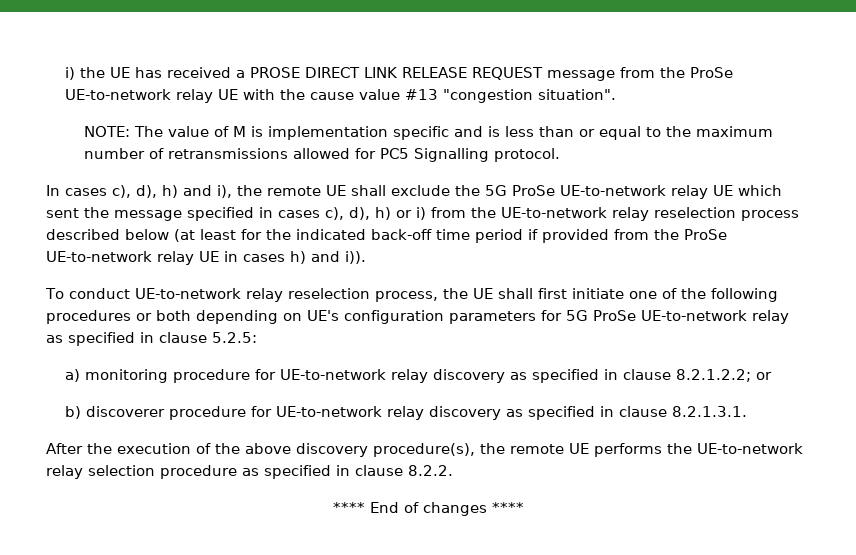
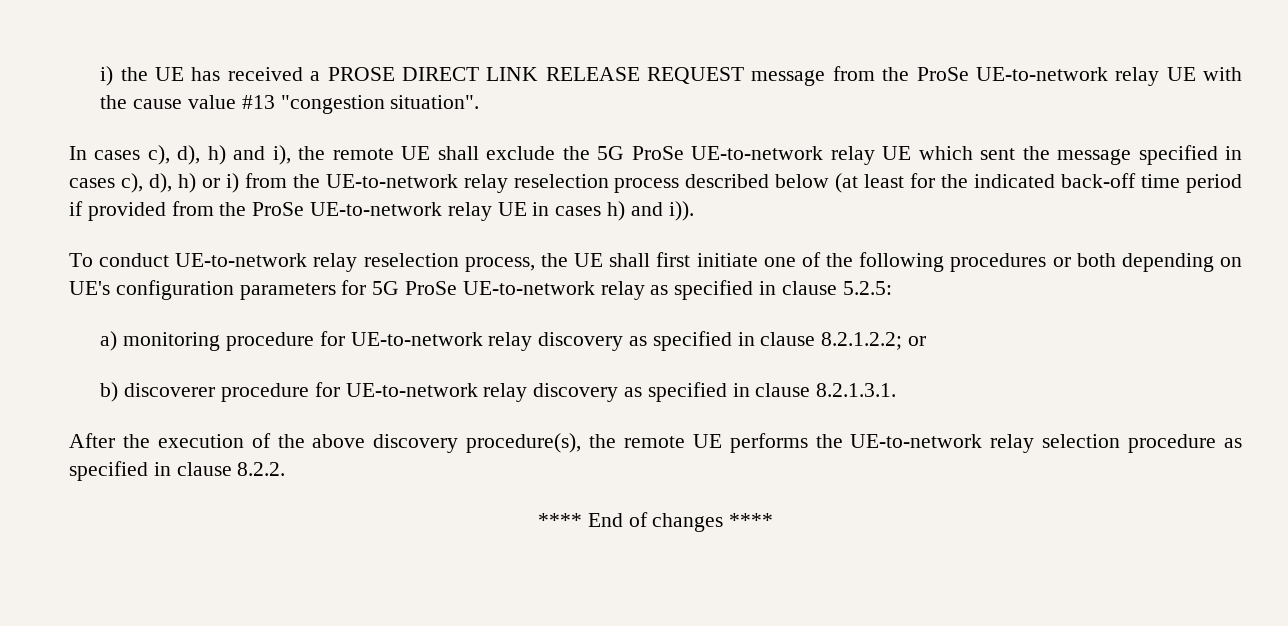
[83,126,773,140] [83,148,560,162] // NOTE: The value of M is implementation specific and is less than or equal to the maximum number of retransmissions allowed for PC5 Signalling protocol. -> (480, 102) none

